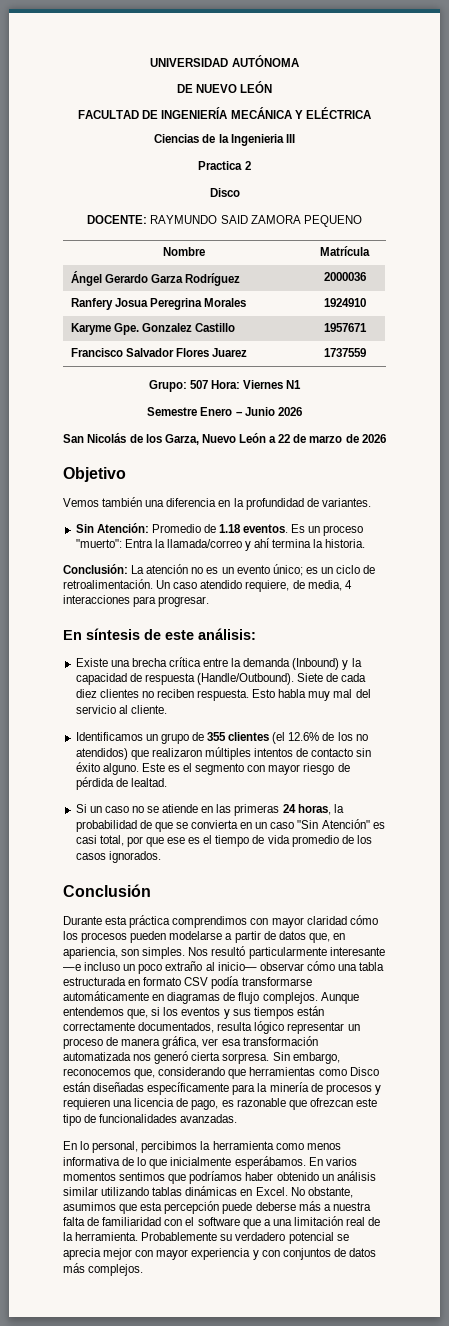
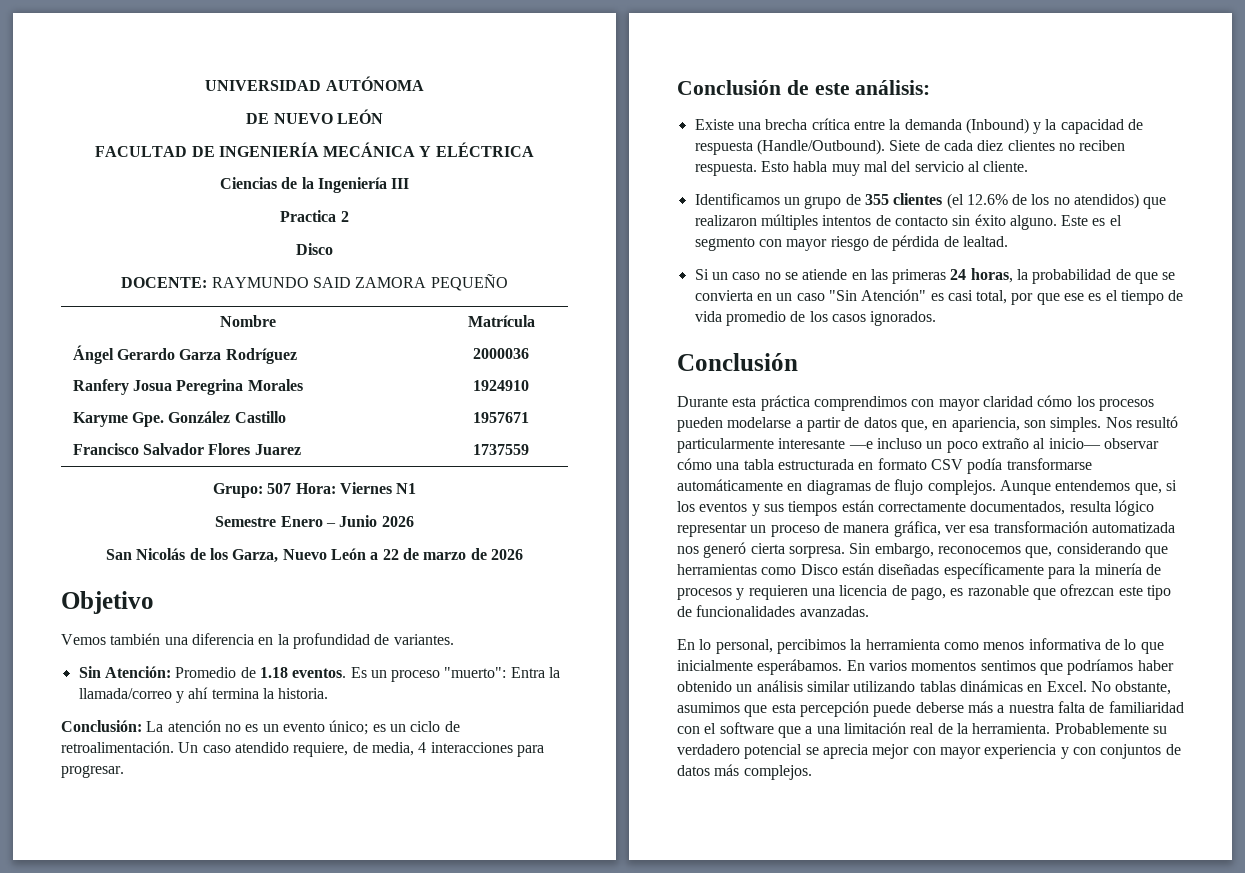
[230,134,284,146] Ingenieria -> [317,177,387,193] Ingeniería
[303,215,362,227] PEQUENO -> [430,274,508,291] PEQUEÑO
[142,323,193,332] Gonzalez -> [168,411,231,423] González
[63,628,140,640] En síntesis -> [677,80,781,95] Conclusión

